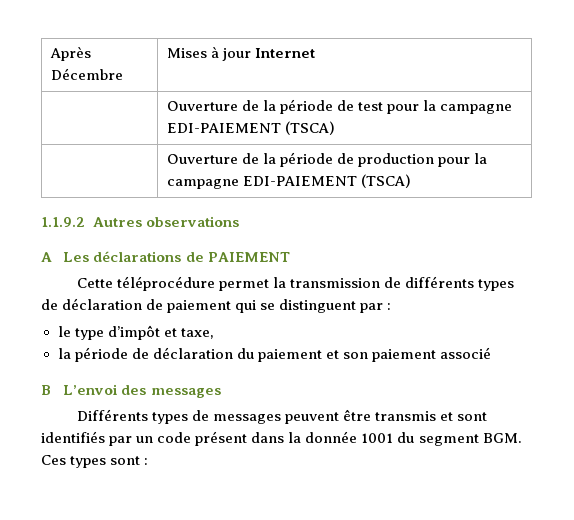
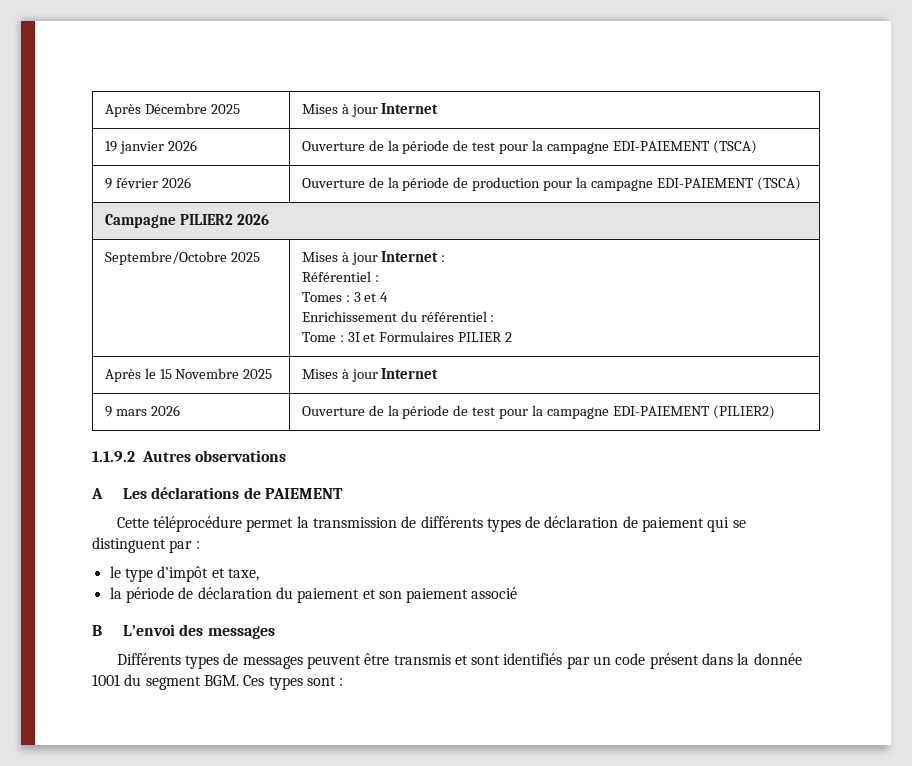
[167,46,316,61] | Mises à jour Internet // -> [210,104,240,114] [301,103,439,117] [104,140,197,154] 2025 | Mises à jour Internet // 19 janvier 2026
(336, 128) none -> [104,177,191,189] 9 février 2026
(412, 181) none -> [104,214,269,228] [104,251,260,265] [301,251,446,265] [301,271,379,282] [301,292,389,302] [301,311,495,322] [301,331,513,342] [104,368,273,382] [301,368,439,382] [104,405,180,417] [301,405,775,419] // Campagne PILIER2 2026 // Septembre/Octobre 2025 | Mises à jour Internet : // Référentiel : // Tomes : 3 et 4 // Enrichissement du référentiel : // Tome : 3I et Formulaires PILIER 2 // Après le 15 Novembre 2025 | Mises à jour Internet // 9 mars 2026 | Ouverture de la période de test pour la campagne EDI-PAIEMENT (PILIER2)

